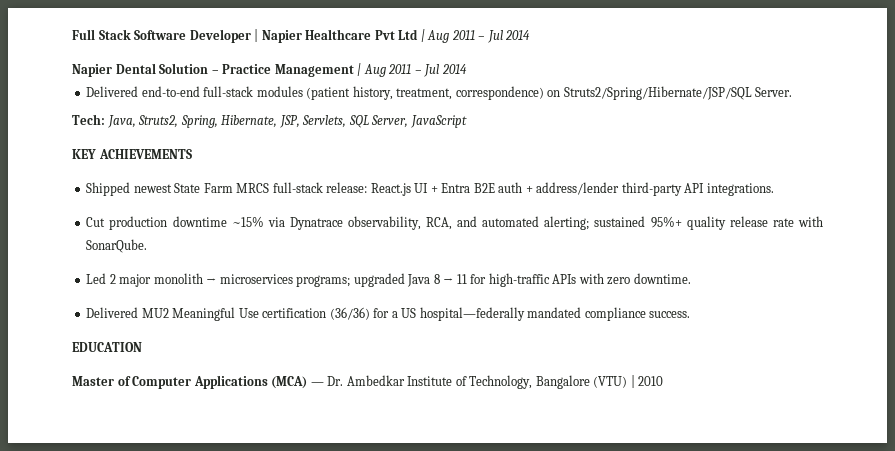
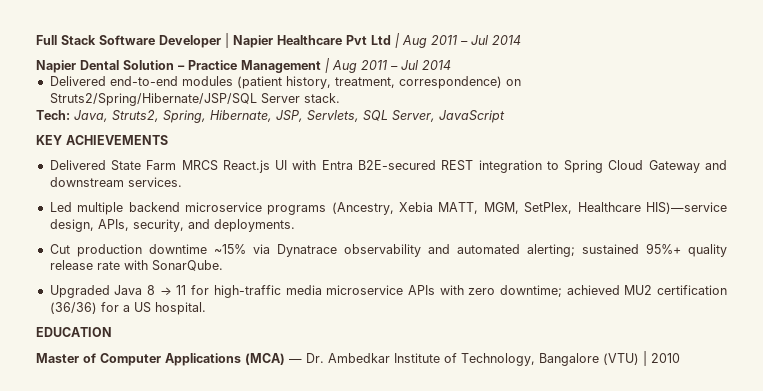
[203,86,254,97] full-stack -> (178, 81) none
[755,87,793,97] Server. -> [260,93,340,104] Server stack.
[86,182,172,196] Shipped newest -> [49,160,106,170] Delivered
[272,182,774,196] full-stack release: React.js UI + Entra B2E auth + address/lender third-party API integrations. -> [222,160,727,173] [49,177,182,187] [49,202,727,215] [49,219,295,232] React.js UI with Entra B2E-secured REST integration to Spring Cloud Gateway and downstream services. // Led multiple backend microservice programs (Ancestry, Xebia MATT, MGM, SetPlex, Healthcare HIS)—service design, APIs, security, and deployments.
[347,216,453,230] observability, RCA, -> [343,244,421,257] observability
[86,273,405,287] Led 2 major monolith → microservices programs; upgraded -> [49,285,110,298] Upgraded
(550, 280) none -> [285,285,404,295] media microservice
[633,273,691,284] [86,307,259,321] downtime. // Delivered MU2 Meaningful Use -> [499,285,653,297] downtime; achieved MU2
[419,307,691,321] hospital—federally mandated compliance success. -> [154,302,206,315] hospital.

